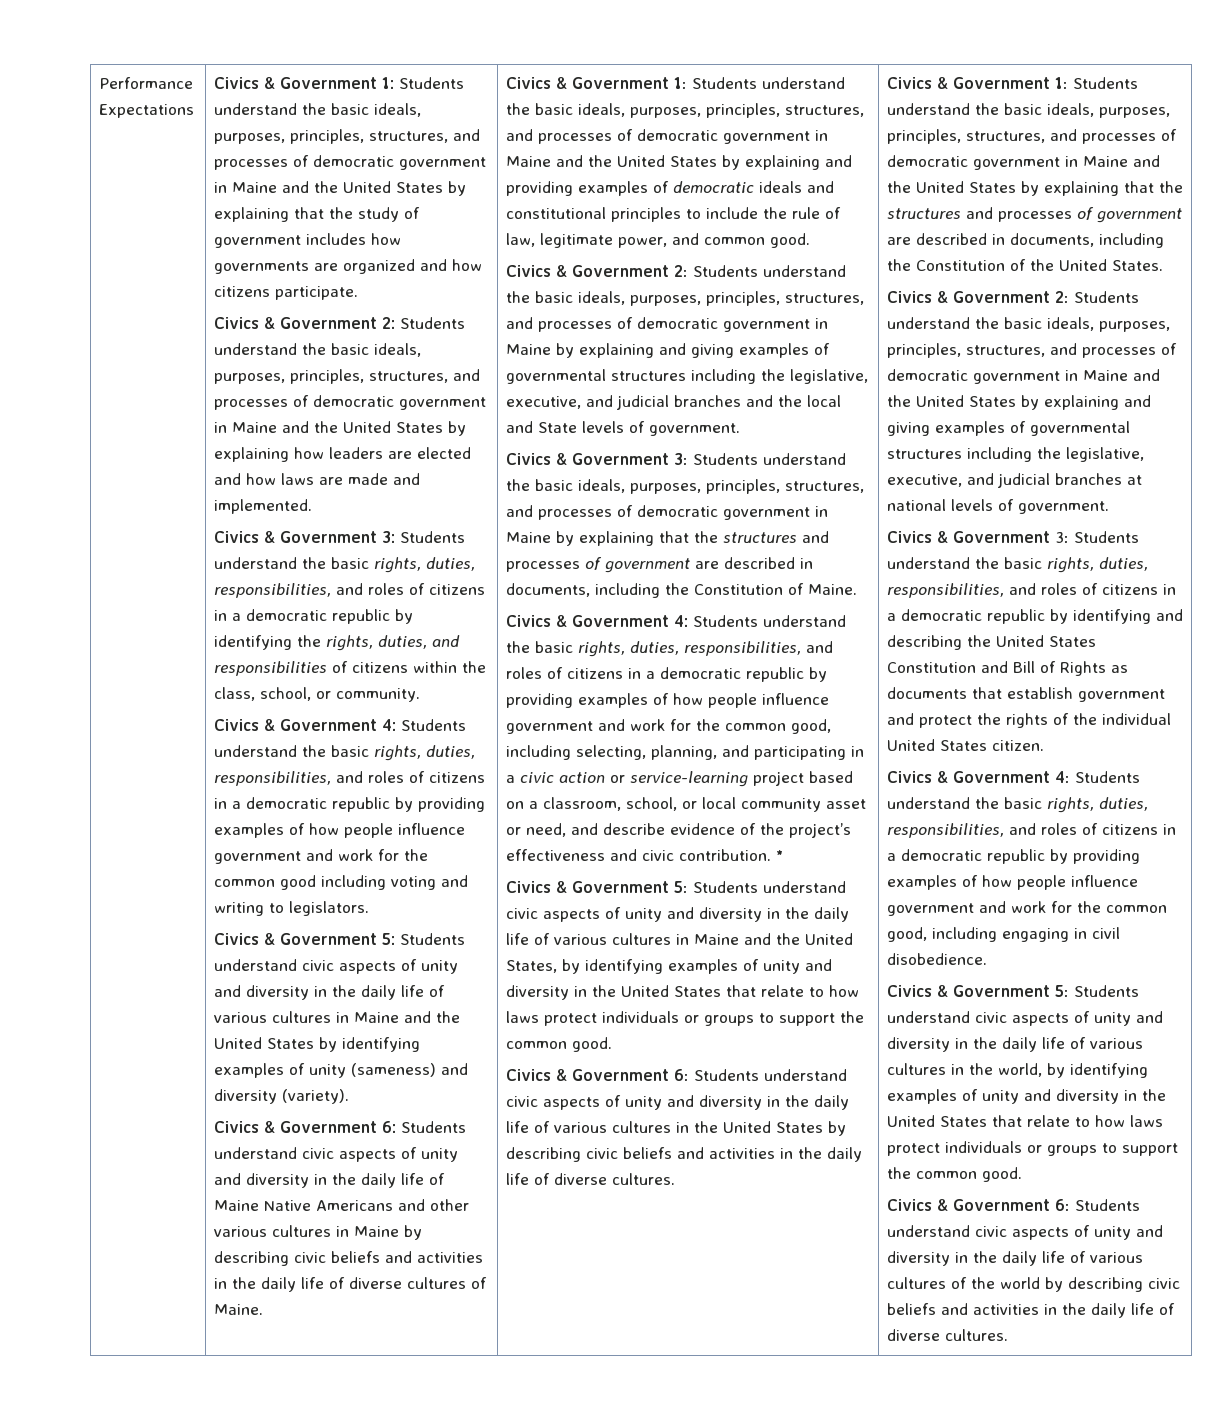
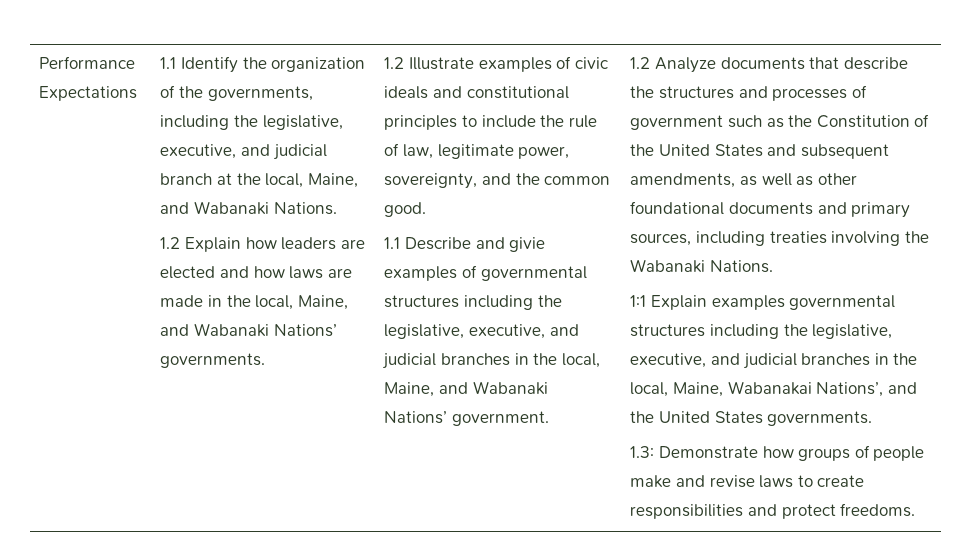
[213,77,464,89] [213,103,421,117] [213,129,480,144] [213,155,486,170] [213,181,466,196] [213,207,420,222] [213,233,401,248] [213,259,482,274] [213,286,358,300] [213,317,465,329] [213,343,421,357] [213,369,480,384] [213,395,486,410] [213,421,466,436] [213,447,289,462] Civics & Government 1: Students understand the basic ideals, purposes, principles, structures, and processes of democratic government in Maine and the United States by explaining that the study of government includes how governments are organized and how citizens participate. // Civics & Government 2: Students understand the basic ideals, purposes, principles, structures, and processes of democratic government in Maine and the United States by explaining -> [160,56,366,73] [160,85,313,101] [160,115,343,130] [160,144,327,160] [160,173,358,188] [160,201,337,215] [160,237,242,252] 1.1 Identify the organization of the governments, including the legislative, executive, and judicial branch at the local, Maine, and Wabanaki Nations. // 1.2 Explain
[392,473,420,485] [213,499,312,514] [213,531,465,543] [213,557,475,573] [213,583,485,598] [213,609,413,624] [213,635,460,651] [213,661,486,676] [213,687,420,702] [213,719,466,731] [213,745,475,761] [213,771,485,786] [213,797,485,812] [213,823,465,838] [213,849,428,864] [213,875,468,890] [213,901,369,916] [213,933,465,945] [213,959,458,974] [213,985,445,1000] [213,1011,460,1023] [213,1037,420,1052] [213,1063,468,1078] [213,1089,349,1104] [213,1121,466,1133] [213,1147,458,1162] [213,1173,445,1188] [213,1199,469,1211] [213,1225,422,1240] [213,1251,483,1266] [213,1277,487,1292] [213,1304,263,1315] [505,77,845,89] [505,103,864,118] [505,129,828,144] [505,155,852,170] [505,181,754,196] and implemented. // Civics & Government 3: Students understand the basic rights, duties, responsibilities, and roles of citizens in a democratic republic by identifying the rights, duties, and responsibilities of citizens within the class, school, or community. // Civics & Government 4: Students understand the basic rights, duties, responsibilities, and roles of citizens in a democratic republic by providing examples of how people influence government and work for the common good including voting and writing to legislators. // Civics & Government 5: Students understand civic aspects of unity and diversity in the daily life of various cultures in Maine and the United States by identifying examples of unity (sameness) and diversity (variety). // Civics & Government 6: Students understand civic aspects of unity and diversity in the daily life of Maine Native Americans and other various cultures in Maine by describing civic beliefs and activities in the daily life of diverse cultures of Maine. | Civics & Government 1: Students understand the basic ideals, purposes, principles, structures, and processes of democratic government in Maine and the United States by explaining and providing examples of democratic -> [208,295,348,310] [160,323,337,337] [160,353,266,368] [384,56,608,72] in the local, Maine, and Wabanaki Nations’ governments. | 1.2 Illustrate examples of civic
[671,233,810,248] [505,265,846,277] [505,291,864,306] [505,317,828,332] [505,343,734,358] and common good. // Civics & Government 2: Students understand the basic ideals, purposes, principles, structures, and processes of democratic government in Maine by explaining and giving -> [384,173,611,189] [384,202,427,217] [384,237,546,252] sovereignty, and the common good. // 1.1 Describe and givie
[745,395,841,407] [505,421,740,436] [505,453,846,465] [505,479,864,494] [505,505,828,520] [505,531,829,546] [505,557,813,573] [505,583,857,598] [505,615,846,627] [505,641,833,657] [505,667,827,682] [505,693,829,708] [505,719,831,734] [505,745,864,760] [505,771,853,787] [505,797,866,812] [505,823,851,838] [505,849,783,861] [505,881,846,893] [505,907,849,922] [505,933,853,945] [505,959,832,974] [505,985,859,1000] [505,1011,864,1026] [505,1037,612,1052] [505,1069,847,1081] [505,1095,849,1110] [505,1121,846,1136] [505,1147,862,1162] [505,1173,675,1185] [886,77,1138,89] [886,103,1170,118] [886,129,1177,144] [886,155,1160,170] [886,181,1183,196] [886,207,1182,223] [886,233,1164,248] and the local and State levels of government. // Civics & Government 3: Students understand the basic ideals, purposes, principles, structures, and processes of democratic government in Maine by explaining that the structures and processes of government are described in documents, including the Constitution of Maine. // Civics & Government 4: Students understand the basic rights, duties, responsibilities, and roles of citizens in a democratic republic by providing examples of how people influence government and work for the common good, including selecting, planning, and participating in a civic action or service-learning project based on a classroom, school, or local community asset or need, and describe evidence of the project’s effectiveness and civic contribution. * // Civics & Government 5: Students understand civic aspects of unity and diversity in the daily life of various cultures in Maine and the United States, by identifying examples of unity and diversity in the United States that relate to how laws protect individuals or groups to support the common good. // Civics & Government 6: Students understand civic aspects of unity and diversity in the daily life of various cultures in the United States by describing civic beliefs and activities in the daily life of diverse cultures. | Civics & Government 1: Students understand the basic ideals, purposes, principles, structures, and processes of democratic government in Maine and the United States by explaining that the structures and processes of government are described in documents, including -> [514,353,600,368] [384,381,548,397] [384,411,550,426] [630,57,908,73] [630,85,867,101] [630,115,784,130] in the local, Maine, and Wabanaki Nations’ government. | 1.2 Analyze documents that describe the structures and processes of government such as
[1111,260,1163,271] [886,291,1139,303] [886,317,1170,332] [886,343,1177,358] [886,369,1160,384] [886,395,1151,410] [886,421,1130,436] [886,447,1144,462] [886,473,1142,488] [886,499,1109,514] [886,531,1139,543] [886,557,1148,573] [886,583,1176,598] [886,609,1183,624] [886,635,1096,650] [886,661,1128,676] [886,687,1165,702] [886,713,1171,728] [886,739,1044,751] [886,771,1140,783] [886,797,1148,813] [886,823,1176,838] [886,849,1140,864] [886,875,1138,890] [886,901,1167,916] [886,927,1120,942] [886,953,987,965] [886,985,1139,997] [886,1011,1163,1026] [886,1037,1143,1052] [886,1063,1148,1078] [886,1089,1166,1104] [886,1115,1163,1127] [886,1141,1178,1156] [886,1167,1022,1182] [886,1199,1140,1211] [886,1225,1163,1240] [886,1251,1143,1266] [886,1277,1180,1292] [886,1303,1175,1318] [886,1329,1008,1341] States. // Civics & Government 2: Students understand the basic ideals, purposes, principles, structures, and processes of democratic government in Maine and the United States by explaining and giving examples of governmental structures including the legislative, executive, and judicial branches at national levels of government. // Civics & Government 3: Students understand the basic rights, duties, responsibilities, and roles of citizens in a democratic republic by identifying and describing the United States Constitution and Bill of Rights as documents that establish government and protect the rights of the individual United States citizen. // Civics & Government 4: Students understand the basic rights, duties, responsibilities, and roles of citizens in a democratic republic by providing examples of how people influence government and work for the common good, including engaging in civil disobedience. // Civics & Government 5: Students understand civic aspects of unity and diversity in the daily life of various cultures in the world, by identifying examples of unity and diversity in the United States that relate to how laws protect individuals or groups to support the common good. // Civics & Government 6: Students understand civic aspects of unity and diversity in the daily life of various cultures of the world by describing civic beliefs and activities in the daily life of diverse cultures. -> [714,144,889,159] [630,173,857,188] [630,201,911,218] [630,231,929,246] [630,259,774,273] [630,295,896,310] [630,324,893,339] [630,353,918,369] [630,381,917,397] [630,411,873,426] [630,445,925,461] [630,475,865,488] [630,503,916,519] States and subsequent amendments, as well as other foundational documents and primary sources, including treaties involving the Wabanaki Nations. // 1:1 Explain examples governmental structures including the legislative, executive, and judicial branches in the local, Maine, Wabanakai Nations’, and the United States governments. // 1.3: Demonstrate how groups of people make and revise laws to create responsibilities and protect freedoms.

